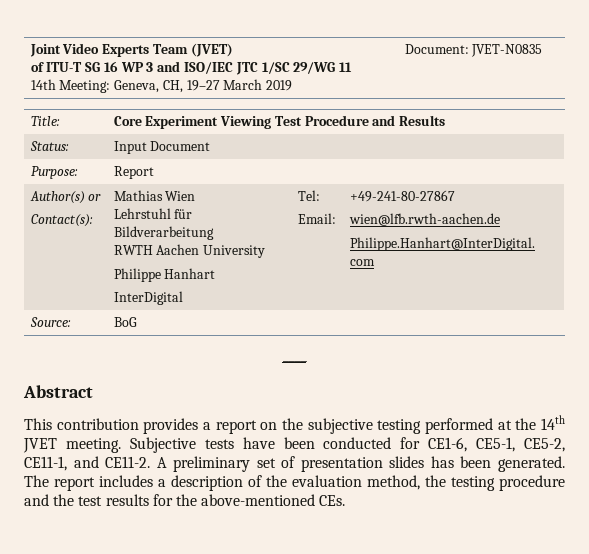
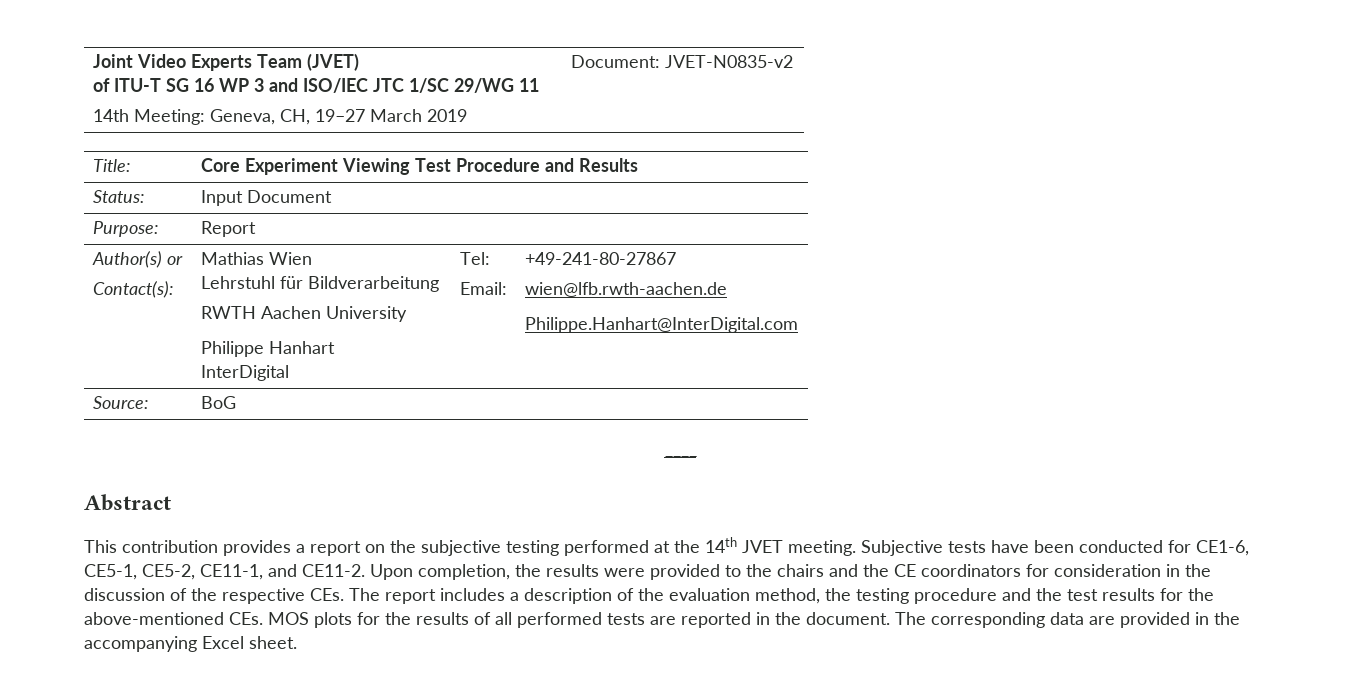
[471,44,543,57] JVET-N0835 -> [664,55,793,68] JVET-N0835-v2
[156,456,566,472] A preliminary set of presentation slides has been generated. -> [370,564,1211,580] [84,588,344,604] Upon completion, the results were provided to the chairs and the CE coordinators for consideration in the discussion of the respective CEs.
(346, 500) none -> [268,612,1240,628] [84,636,297,652] MOS plots for the results of all performed tests are reported in the document. The corresponding data are provided in the accompanying Excel sheet.

